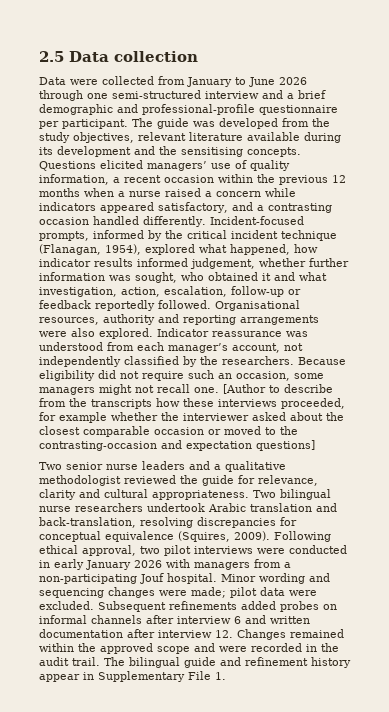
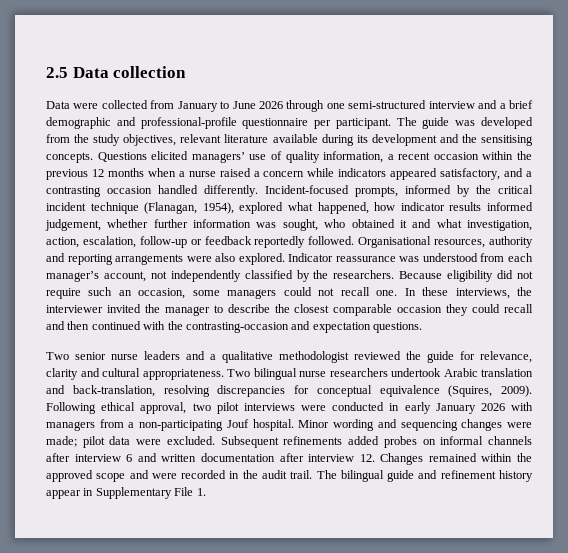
[99,384,132,395] might -> [283,287,312,296] could
[223,384,333,394] [39,398,345,409] [39,412,344,423] [39,426,276,437] [Author to describe from the transcripts how these interviews proceeded, for example whether the interviewer asked about the closest comparable occasion or moved to -> [404,287,532,299] [46,304,533,316] [46,321,166,330] In these interviews, the interviewer invited the manager to describe the closest comparable occasion they could recall and then continued with
[256,440,315,451] questions] -> [373,322,422,333] questions.

